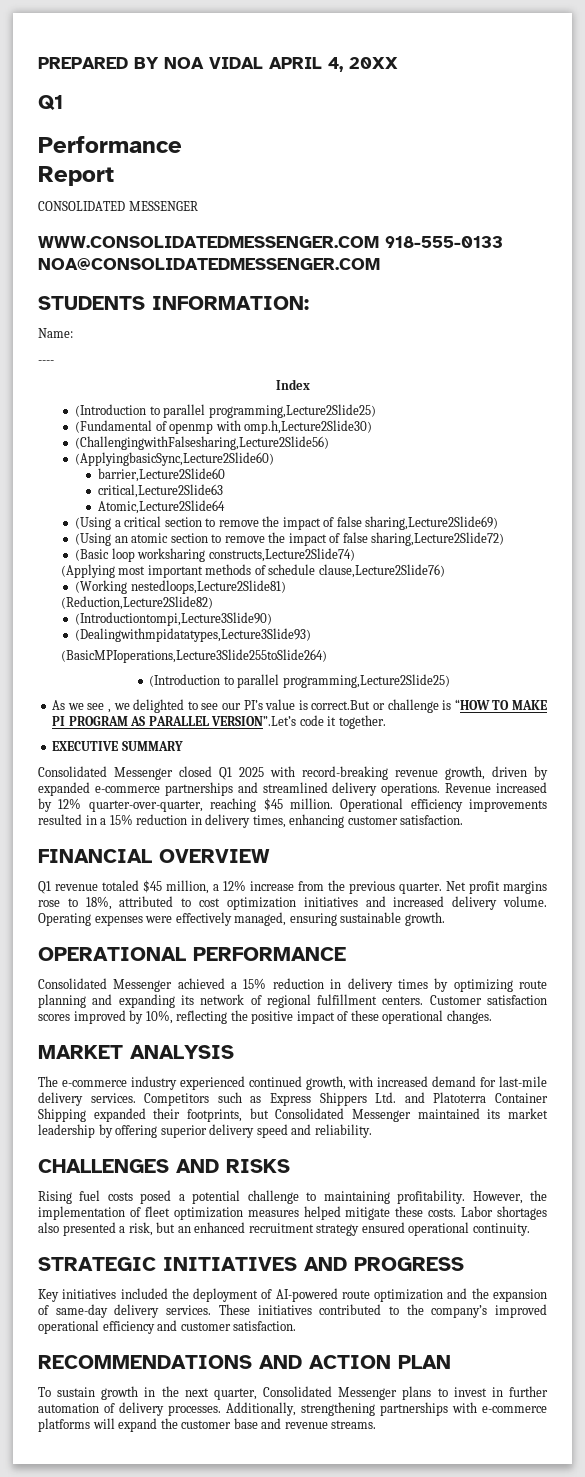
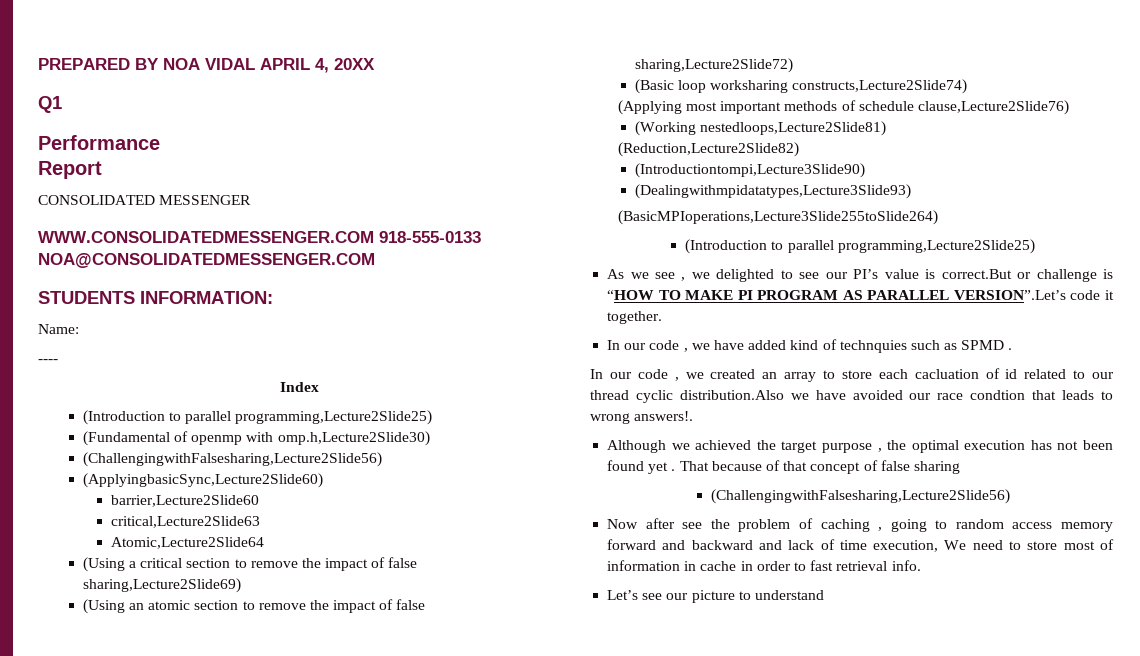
[52,741,183,751] [38,766,548,780] [38,782,547,796] [38,798,547,812] [38,814,464,828] [38,849,270,863] [38,880,547,894] [38,896,547,910] [38,912,445,926] [38,947,346,961] [38,978,548,992] [38,994,548,1008] [38,1010,492,1024] [38,1045,234,1059] [38,1076,547,1090] [38,1092,549,1106] [38,1108,548,1122] [38,1124,372,1138] [38,1159,290,1173] [38,1190,547,1204] [38,1206,547,1220] [38,1222,530,1236] [38,1257,464,1271] [38,1288,547,1302] [38,1304,547,1318] [38,1320,297,1334] [38,1355,451,1369] [38,1386,548,1400] [38,1402,547,1416] [38,1418,377,1432] EXECUTIVE SUMMARY // Consolidated Messenger closed Q1 2025 with record-breaking revenue growth, driven by expanded e-commerce partnerships and streamlined delivery operations. Revenue increased by 12% quarter-over-quarter, reaching $45 million. Operational efficiency improvements resulted in a 15% reduction in delivery times, enhancing customer satisfaction. // FINANCIAL OVERVIEW // Q1 revenue totaled $45 million, a 12% increase from the previous quarter. Net profit margins rose to 18%, attributed to cost optimization initiatives and increased delivery volume. Operating expenses were effectively managed, ensuring sustainable growth. // OPERATIONAL PERFORMANCE // Consolidated Messenger achieved a 15% reduction in delivery times by optimizing route planning and expanding its network of regional fulfillment centers. Customer satisfaction scores improved by 10%, reflecting the positive impact of these operational changes. // MARKET ANALYSIS // The e-commerce industry experienced continued growth, with increased demand for last-mile delivery services. Competitors such as Express Shippers Ltd. and Platoterra Container Shipping expanded their footprints, but Consolidated Messenger maintained its market leadership by offering superior delivery speed and reliability. // CHALLENGES AND RISKS // Rising fuel costs posed a potential challenge to maintaining profitability. However, the implementation of fleet optimization measures helped mitigate these costs. Labor shortages also presented a risk, but an enhanced recruitment strategy ensured operational continuity. // STRATEGIC INITIATIVES AND PROGRESS // Key initiatives included the deployment of AI-powered route optimization and the expansion of same-day delivery services. These initiatives contributed to the company’s improved operational efficiency and customer satisfaction. // RECOMMENDATIONS AND ACTION PLAN // To sustain growth in the next quarter, Consolidated Messenger plans to invest in further automation of delivery processes. Additionally, strengthening partnerships with e-commerce platforms will expand the customer base and revenue streams. -> [607,339,1013,353] [590,368,1114,382] [590,390,1114,403] [590,411,694,424] [607,440,1113,453] [607,460,960,474] [710,489,1010,504] [607,518,1113,532] [607,539,1114,552] [607,560,921,571] [607,590,824,603] In our code , we have added kind of technquies such as SPMD . // In our code , we created an array to store each cacluation of id related to our thread cyclic distribution.Also we have avoided our race condtion that leads to wrong answers!. // Although we achieved the target purpose , the optimal execution has not been found yet . That because of that concept of false sharing // (ChallengingwithFalsesharing,Lecture2Slide56) // Now after see the problem of caching , going to random access memory forward and backward and lack of time execution, We need to store most of information in cache in order to fast retrieval info. // Let’s see our picture to understand

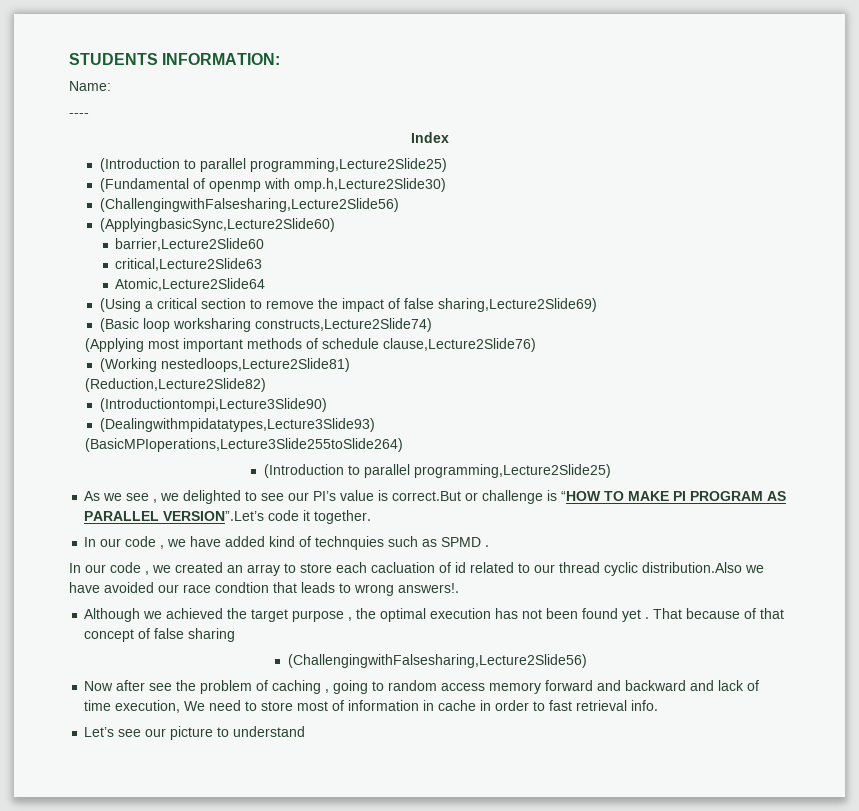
[38,58,375,73] [38,96,62,113] [38,135,160,150] [38,161,102,179] [38,195,252,205] [38,231,481,243] [38,253,375,268] PREPARED BY NOA VIDAL APRIL 4, 20XX // Q1 // Performance // Report // CONSOLIDATED MESSENGER // WWW.CONSOLIDATEDMESSENGER.COM 918-555-0133 NOA@CONSOLIDATEDMESSENGER.COM // -> (69, 59) none
[82,599,426,614] [634,58,793,73] // (Using an atomic section to remove the impact of false sharing,Lecture2Slide72) -> (597, 305) none

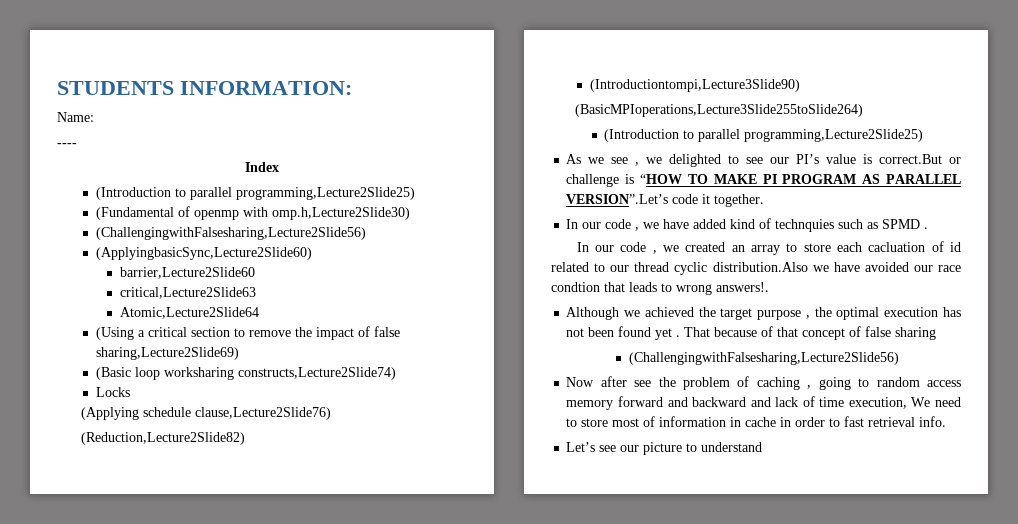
(432, 325) none -> [96,387,131,397] // Locks
[147,338,318,352] most important methods of -> (139, 413) none
[99,358,350,372] // (Working nestedloops,Lecture2Slide81) -> (331, 413) none
[99,418,375,432] // (Dealingwithmpidatatypes,Lecture3Slide93) -> (801, 85) none

